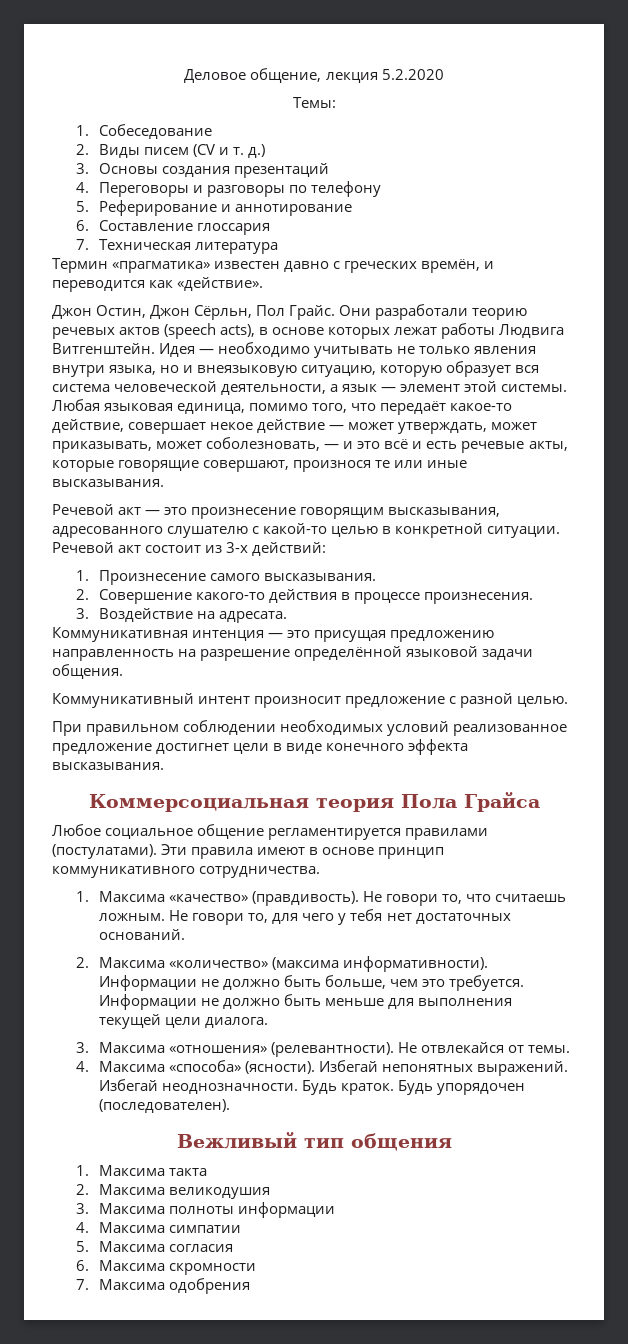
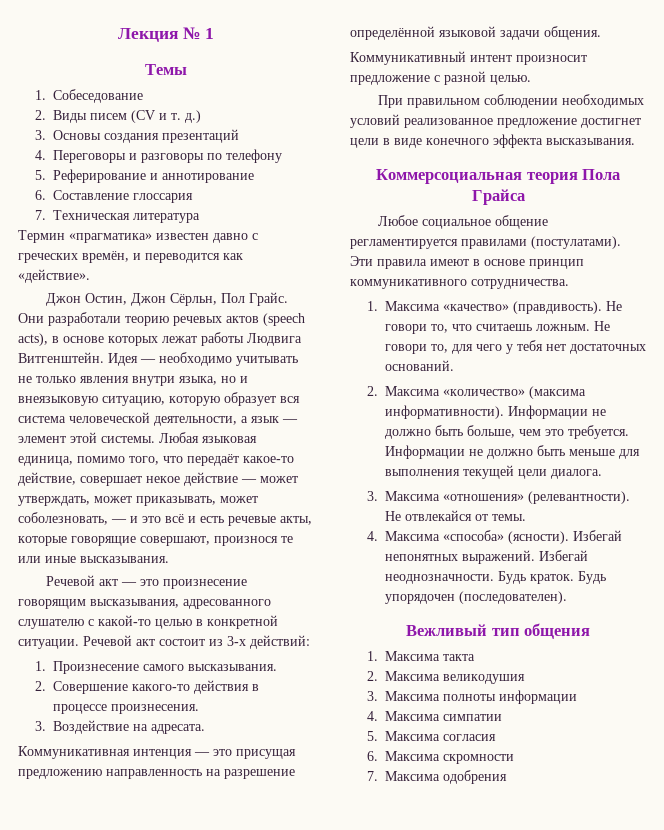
[184,68,444,83] [292,97,336,108] Деловое общение, лекция 5.2.2020 // Темы: -> [117,27,215,42] [145,64,187,75] Лекция № 1 // Темы

